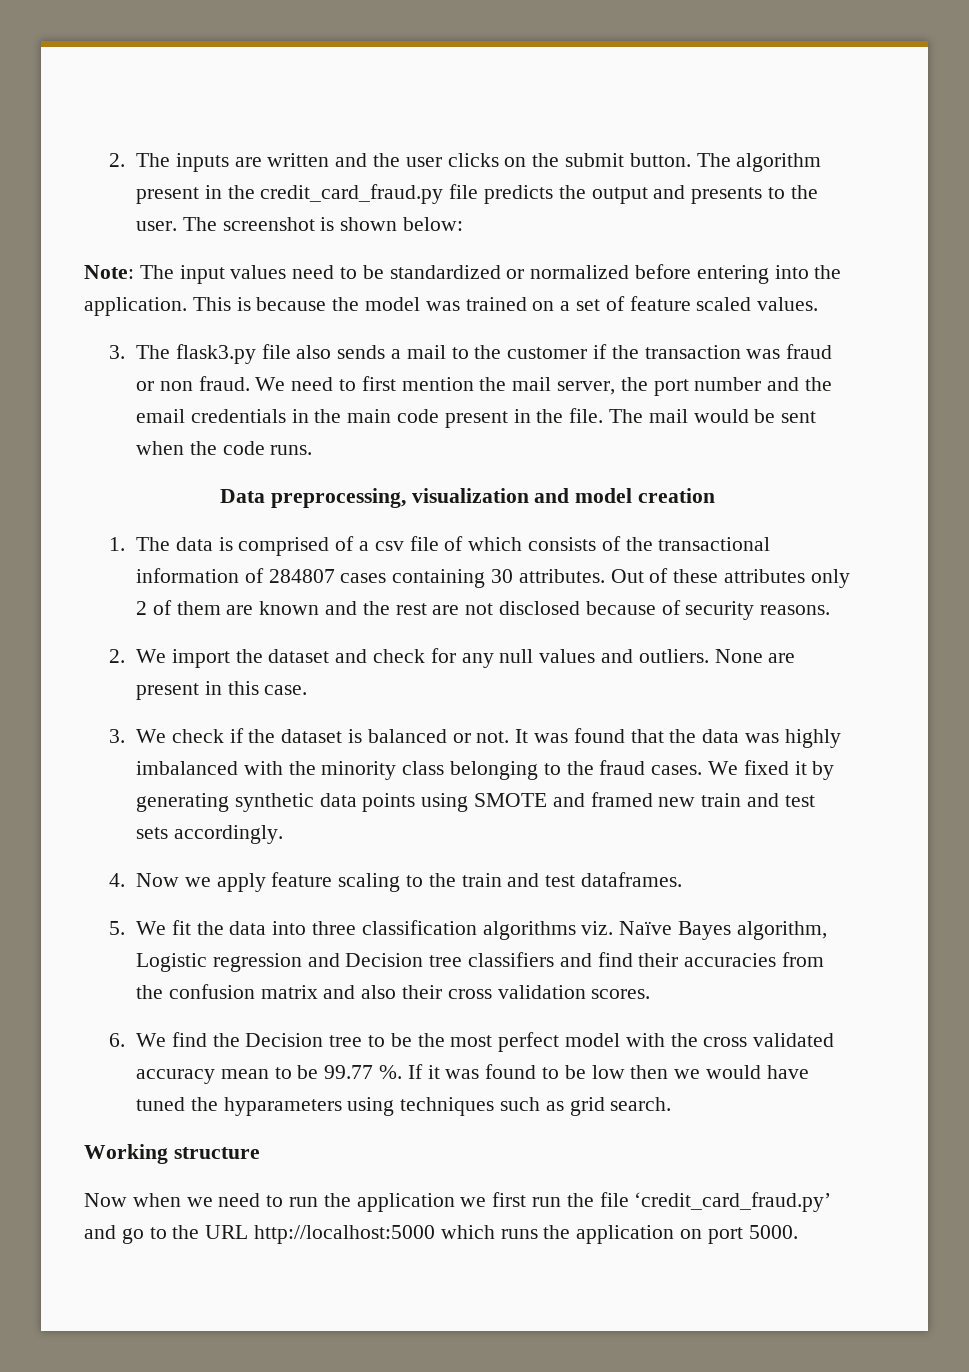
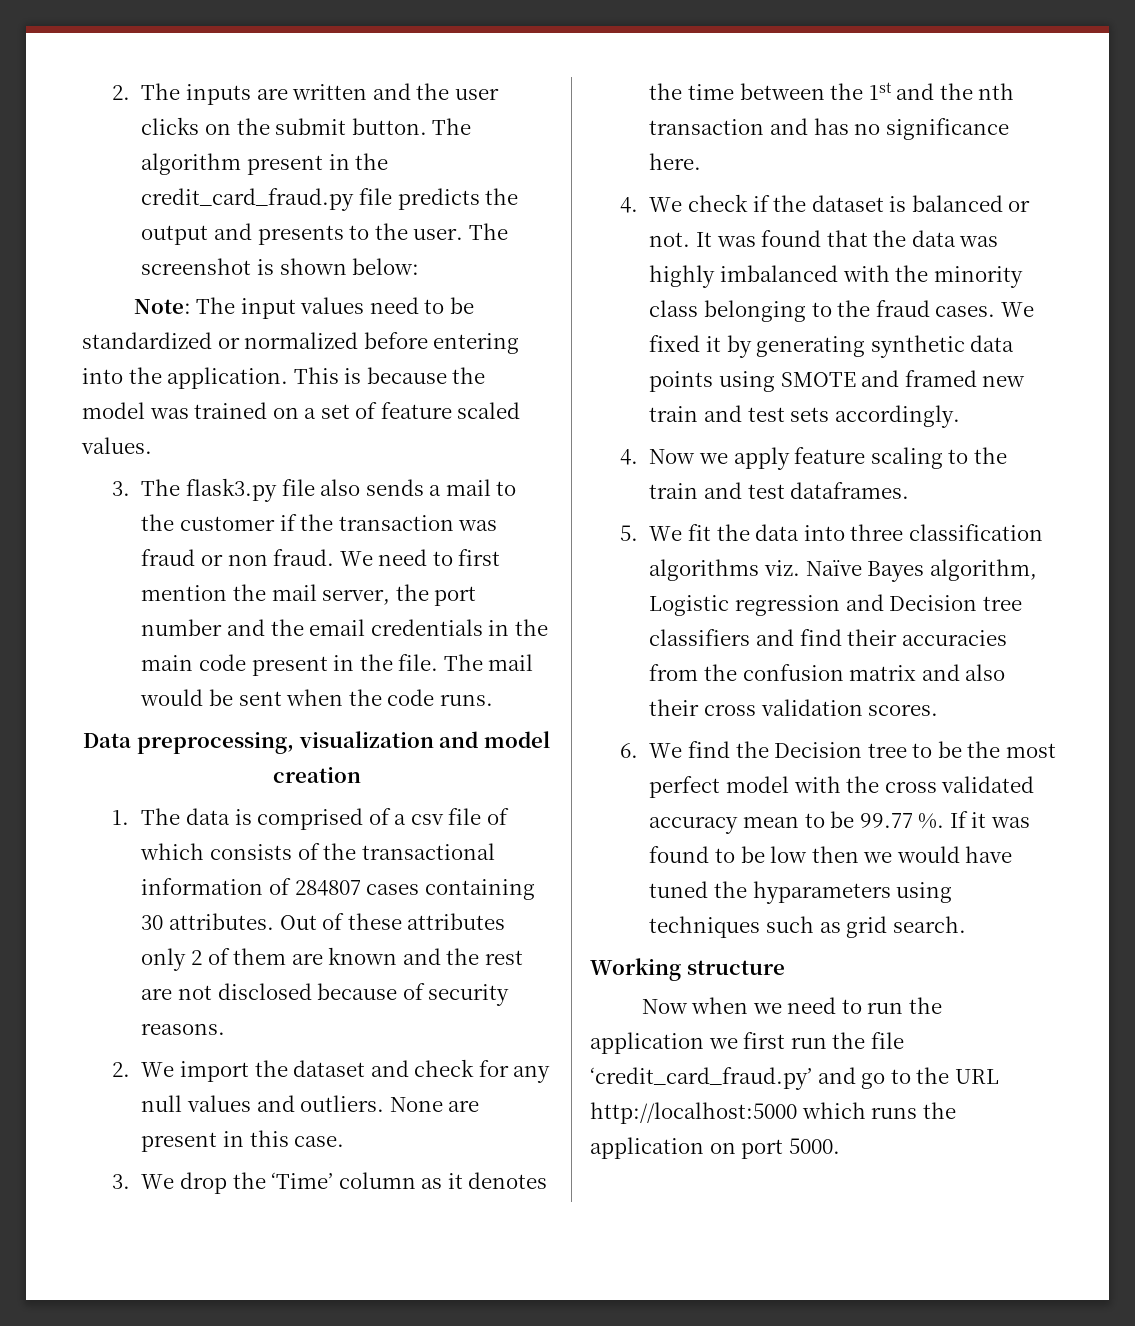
(166, 736) none -> [180,1172,548,1194] [649,82,1015,100] [649,118,1009,140] [649,153,702,170] [619,197,683,213] drop the ‘Time’ column as it denotes the time between the 1st and the nth transaction and has no significance here. // 4. We

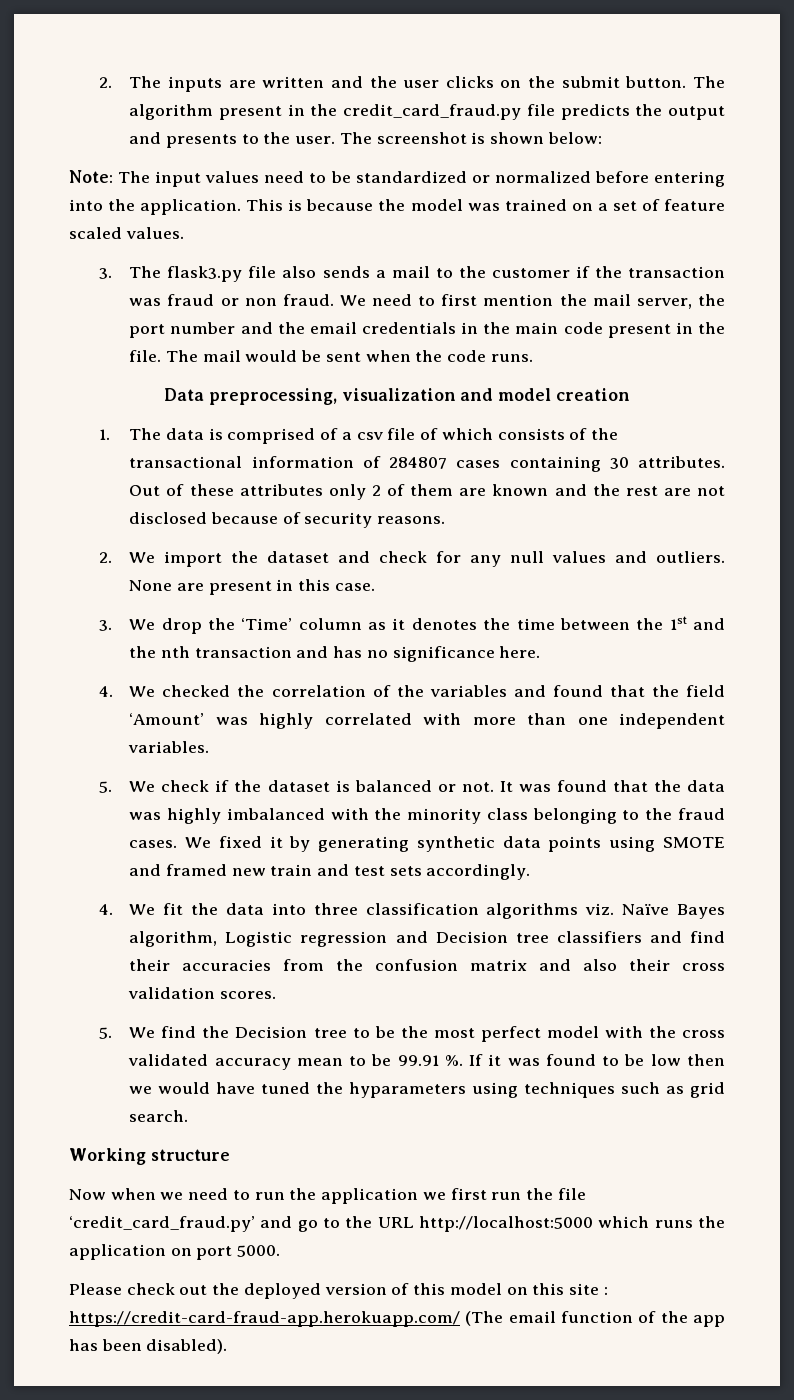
(683, 204) none -> [162,685,725,697] [129,713,726,729] [128,741,210,753] [99,781,156,793] checked the correlation of the variables and found that the field ‘Amount’ was highly correlated with more than one independent variables. // 5. We
[649,447,1007,470] [649,482,910,499] [619,525,638,541] Now we apply feature scaling to the train and test dataframes. // 5. -> (114, 909) none
[619,743,638,758] 6. -> [99,1027,113,1039] 5.
[859,813,913,828] 99.77 -> [397,1055,439,1066] 99.91
(840, 1146) none -> [69,1283,608,1299] [69,1311,725,1327] [69,1339,228,1354] // Please check out the deployed version of this model on this site : https://credit-card-fraud-app.herokuapp.com/ (The email function of the app has been disabled).

